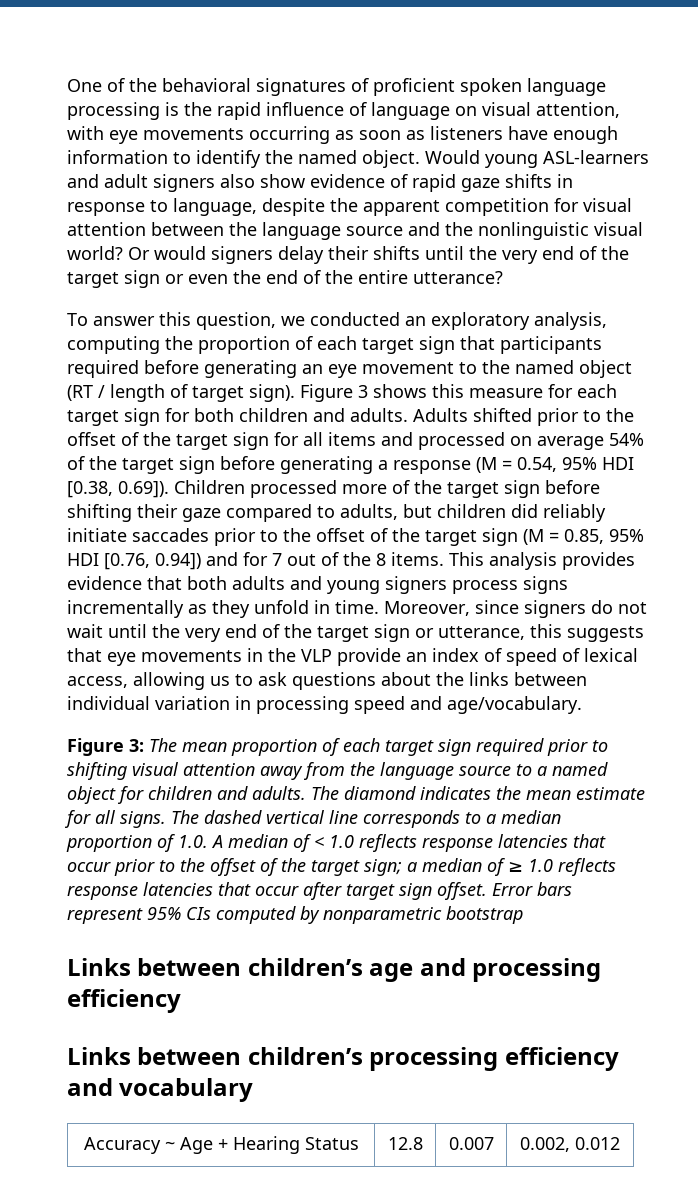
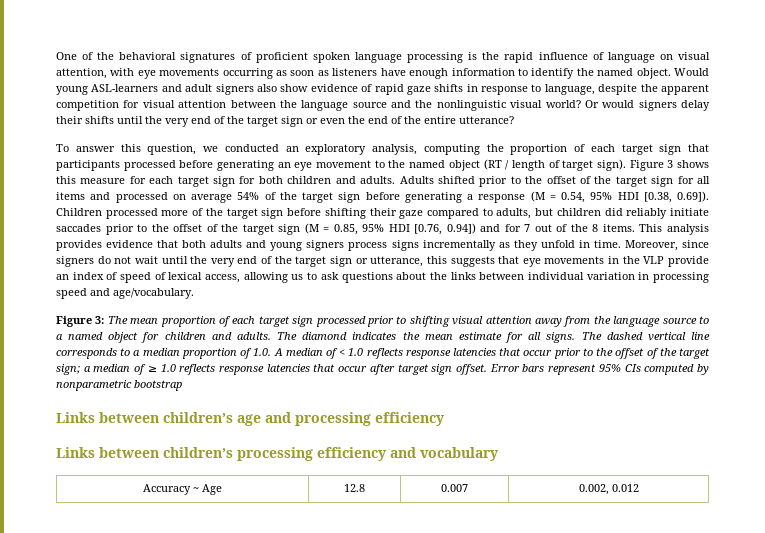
[67,360,139,378] required -> [123,160,176,171] processed
[476,738,544,756] required -> [315,316,366,327] processed
[217,1136,359,1154] + Hearing Status -> (222, 489) none

